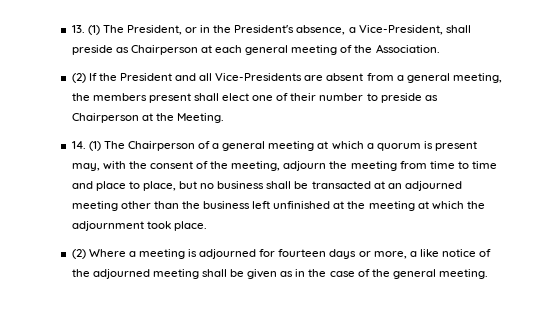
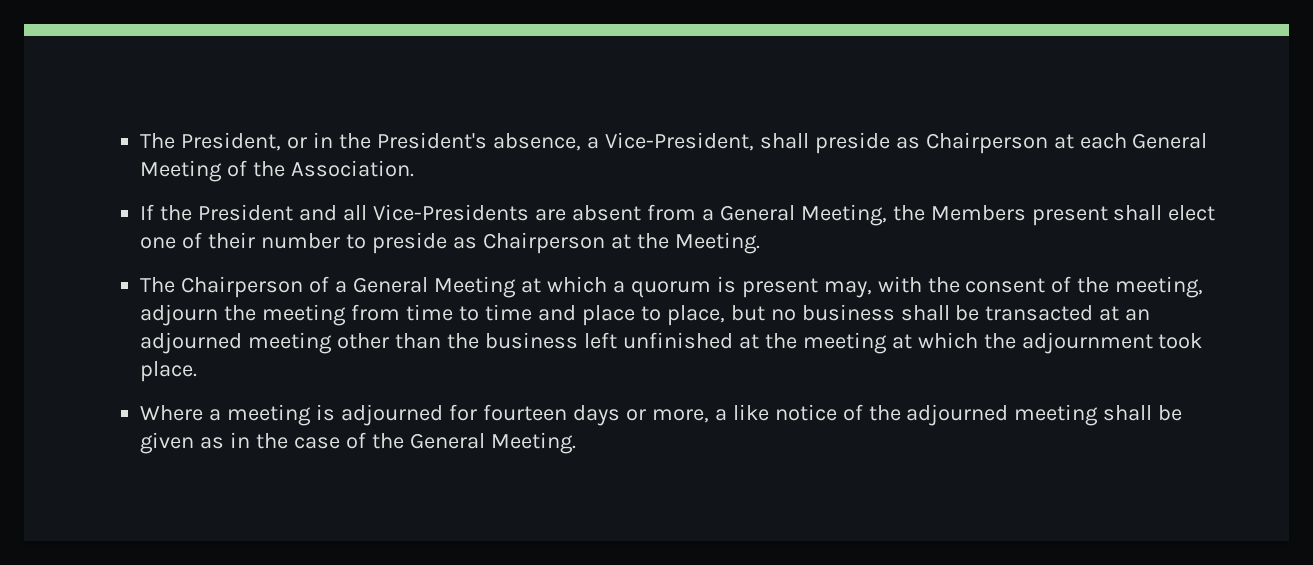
[71,25,100,35] 13. (1) -> (140, 141) none
[245,45,338,55] general meeting -> [1132,133,1208,149] [140,160,223,182] General Meeting
[71,73,86,83] (2) -> (415, 168) none
[406,73,502,83] [71,93,147,101] general meeting, the members -> [719,204,1026,226] General Meeting, the Members
[71,141,101,151] 14. (1) -> (760, 243) none
[222,141,315,151] general meeting -> [353,276,517,298] General Meeting
[71,249,86,259] (2) -> (198, 371) none
[392,269,488,279] general meeting. -> [409,432,576,454] General Meeting.

